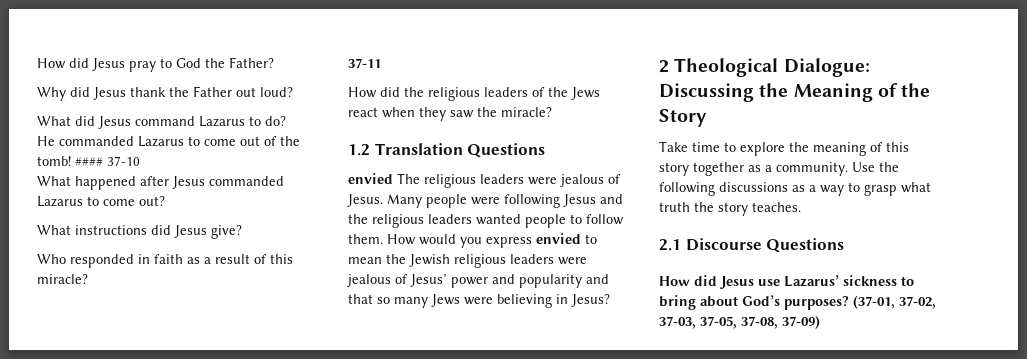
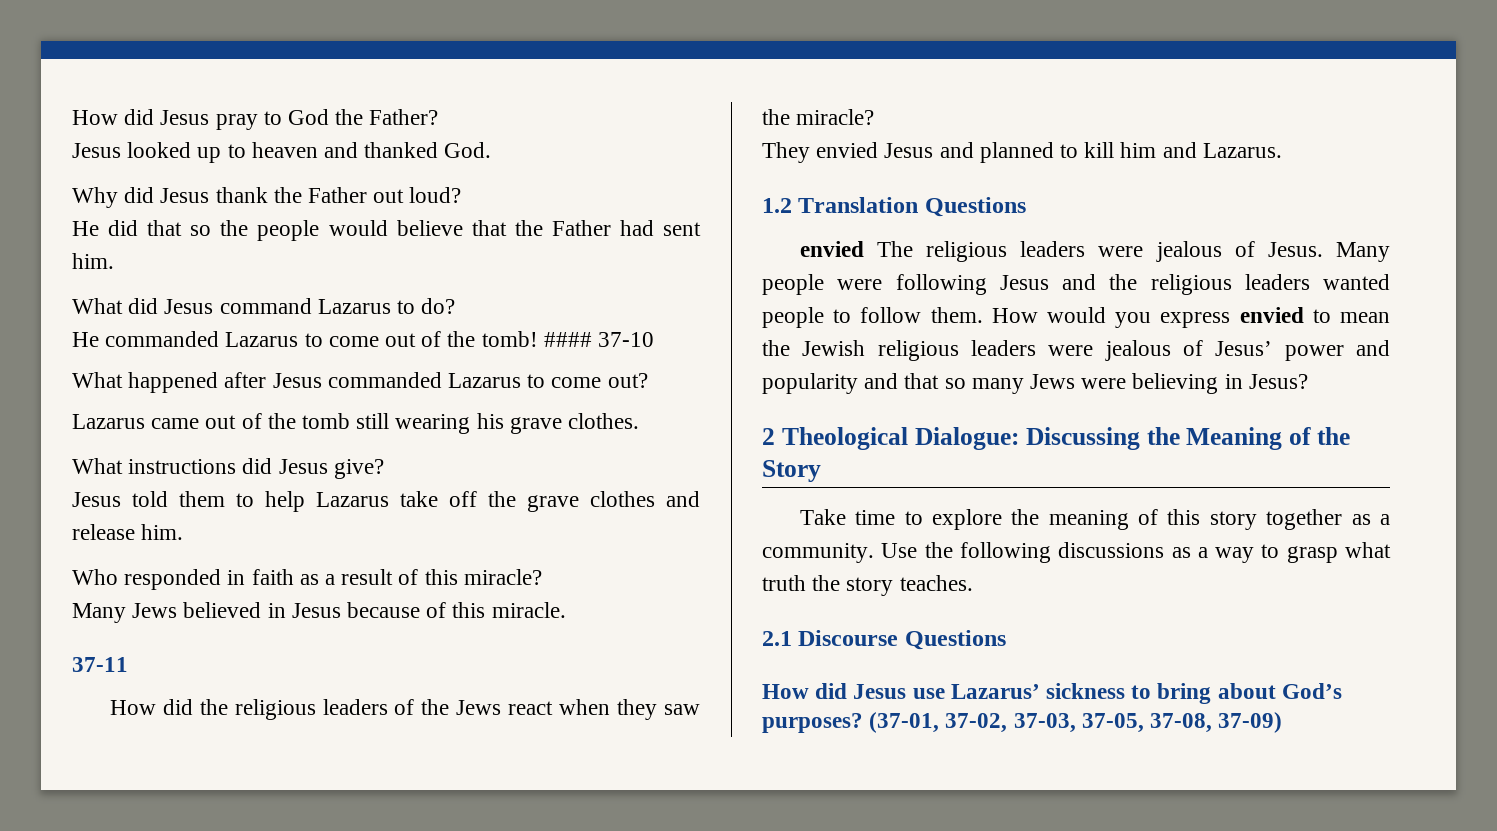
(274, 62) none -> [72,142,492,163] // Jesus looked up to heaven and thanked God.
(293, 92) none -> [72,220,701,241] [72,253,114,269] // He did that so the people would believe that the Father had sent him.
(165, 201) none -> [72,413,640,434] // Lazarus came out of the tomb still wearing his grave clothes.
(242, 232) none -> [72,491,700,512] [72,524,184,540] // Jesus told them to help Lazarus take off the grave clothes and release him.
(88, 279) none -> [72,602,566,623] // Many Jews believed in Jesus because of this miracle.
(552, 112) none -> [762,142,1282,163] // They envied Jesus and planned to kill him and Lazarus.

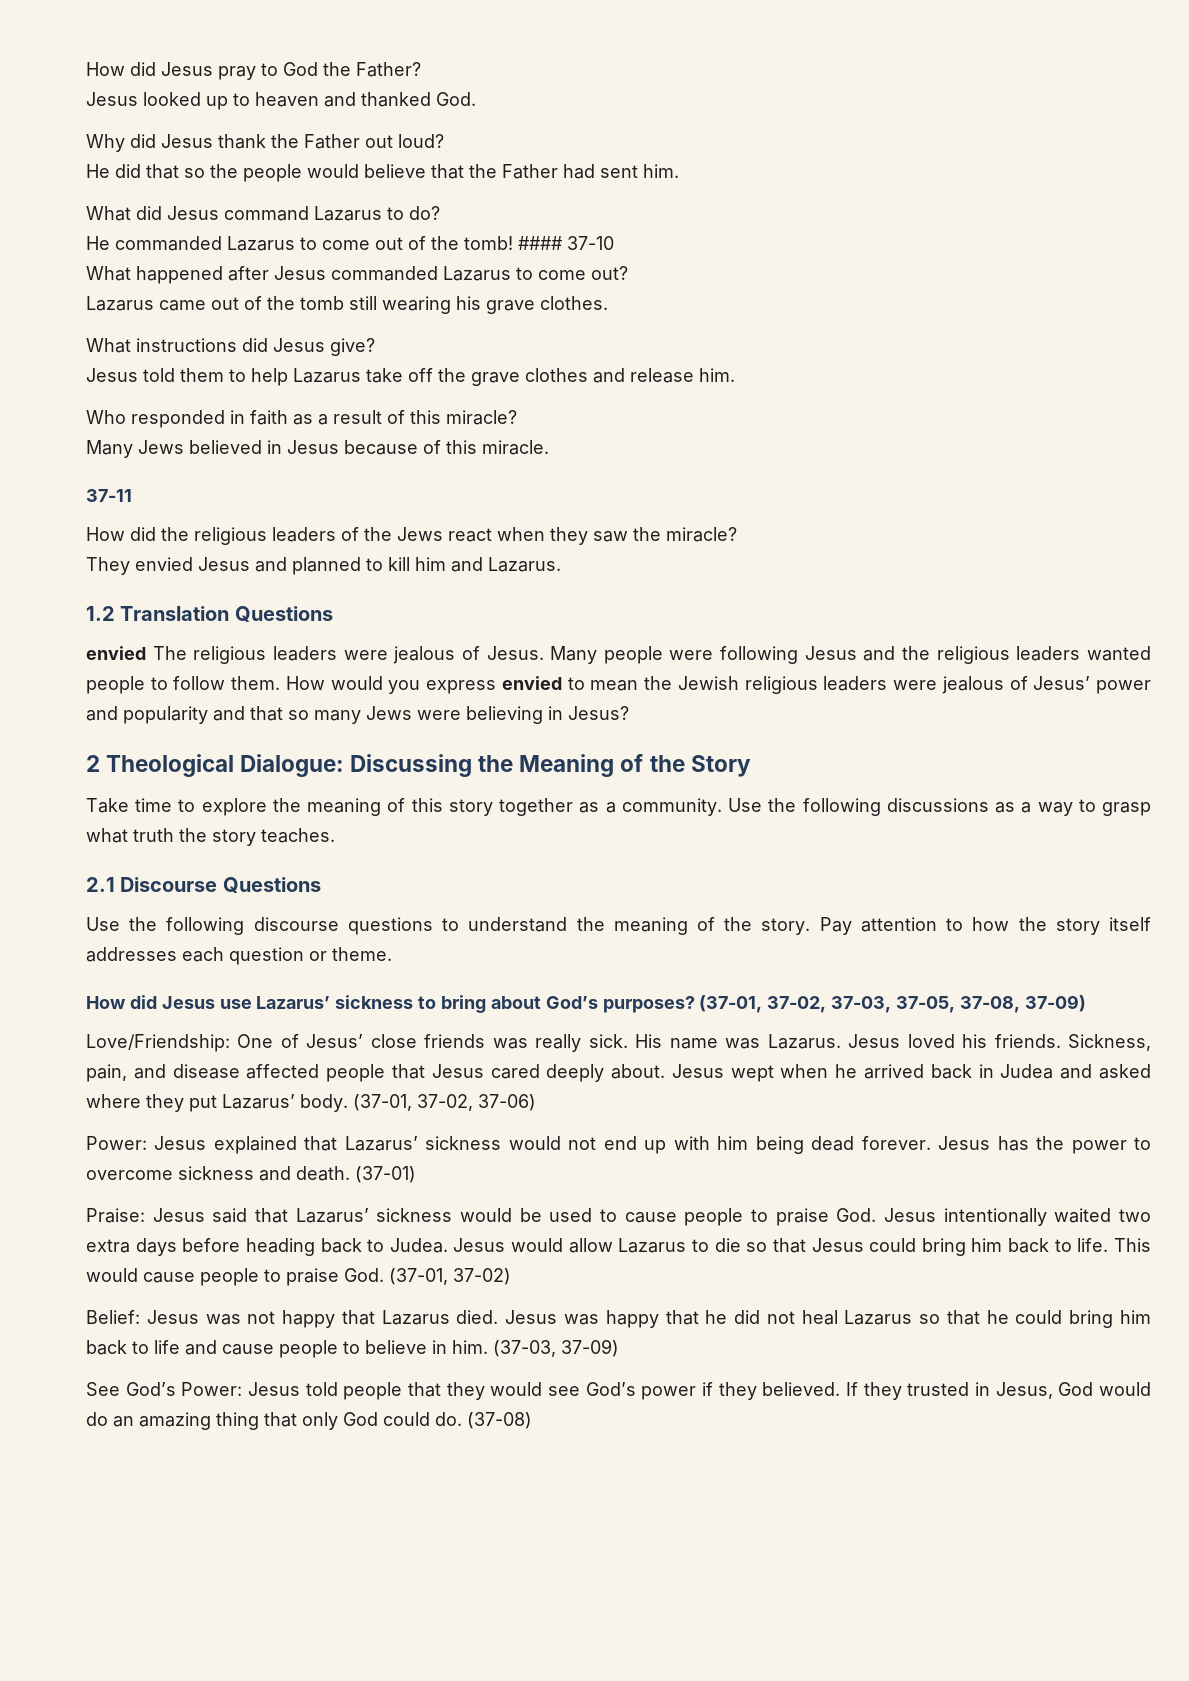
(1006, 640) none -> [86,917,1151,935] [86,947,392,965] // Use the following discourse questions to understand the meaning of the story. Pay attention to how the story itself addresses each question or theme.
(1283, 722) none -> [86,1034,1152,1052] [86,1064,1151,1082] [86,1094,536,1112] [86,1136,1152,1154] [86,1166,416,1183] [86,1208,1151,1226] [86,1238,1151,1256] [86,1268,511,1286] [86,1310,1151,1328] [86,1339,619,1358] [86,1382,1151,1400] [86,1412,532,1430] // Love/Friendship: One of Jesus’ close friends was really sick. His name was Lazarus. Jesus loved his friends. Sickness, pain, and disease affected people that Jesus cared deeply about. Jesus wept when he arrived back in Judea and asked where they put Lazarus’ body. (37-01, 37-02, 37-06) // Power: Jesus explained that Lazarus’ sickness would not end up with him being dead forever. Jesus has the power to overcome sickness and death. (37-01) // Praise: Jesus said that Lazarus’ sickness would be used to cause people to praise God. Jesus intentionally waited two extra days before heading back to Judea. Jesus would allow Lazarus to die so that Jesus could bring him back to life. This would cause people to praise God. (37-01, 37-02) // Belief: Jesus was not happy that Lazarus died. Jesus was happy that he did not heal Lazarus so that he could bring him back to life and cause people to believe in him. (37-03, 37-09) // See God’s Power: Jesus told people that they would see God’s power if they believed. If they trusted in Jesus, God would do an amazing thing that only God could do. (37-08)

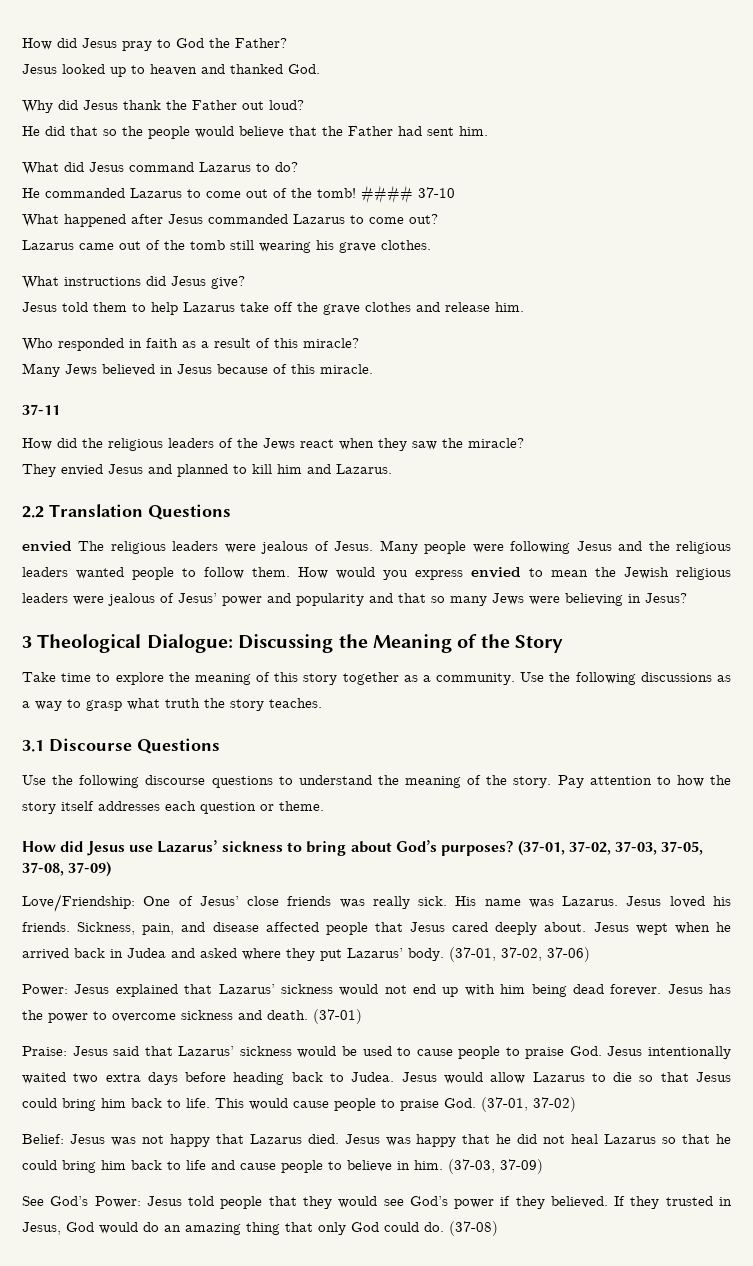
[86,606,115,621] 1.2 -> [22,506,44,518] 2.2
[86,755,100,772] 2 -> [22,636,32,648] 3
[86,877,115,892] 2.1 -> [22,740,44,752] 3.1

